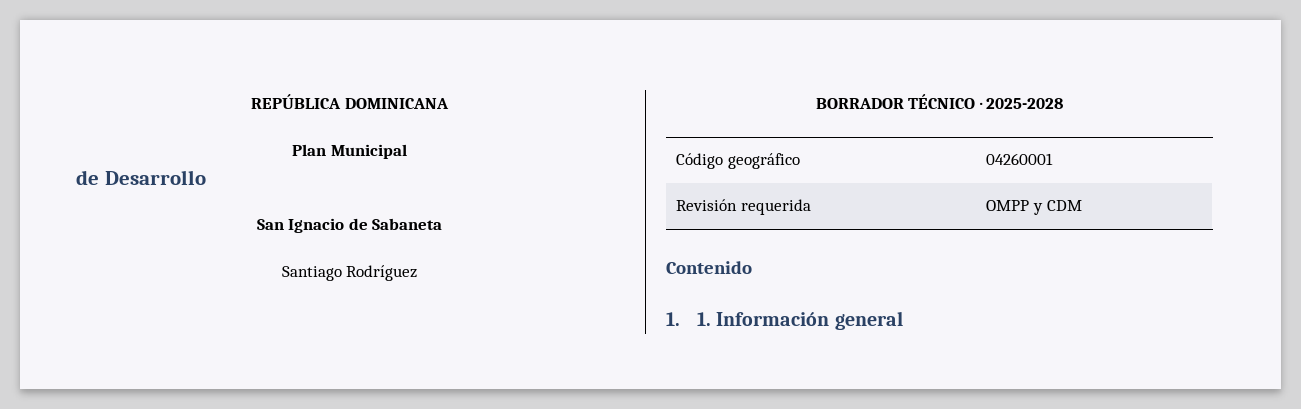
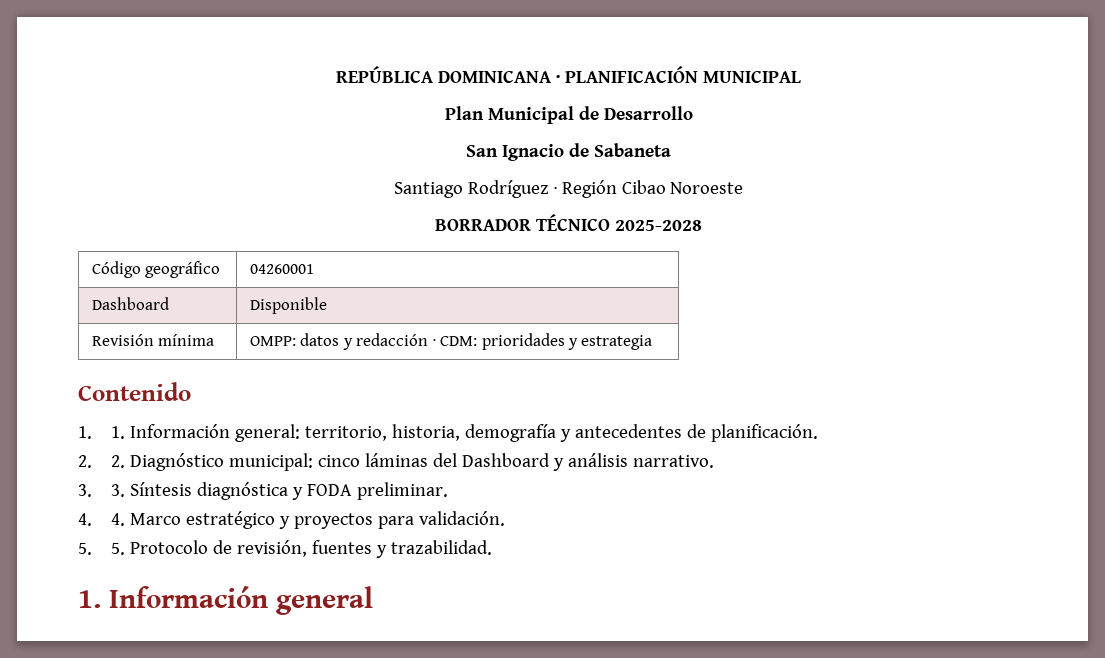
(449, 103) none -> [556,66,801,83] · PLANIFICACIÓN MUNICIPAL
(407, 151) // -> (574, 115) none
(418, 273) none -> [553,180,744,198] · Región Cibao Noroeste
[979,102,983,109] · -> (610, 222) none
(1054, 159) none -> [91,297,169,310] [249,297,327,314] // Dashboard | Disponible
[741,199,812,215] [986,200,1082,215] [666,261,752,274] [666,312,680,326] requerida | OMPP y CDM // Contenido // 1. -> [158,334,215,346] [249,333,653,350] [78,382,191,401] [78,424,819,442] [78,453,715,471] [78,482,449,500] [78,511,506,529] [78,540,493,558] mínima | OMPP: datos y redacción · CDM: prioridades y estrategia // Contenido // 1. 1. Información general: territorio, historia, demografía y antecedentes de planificación. // 2. 2. Diagnóstico municipal: cinco láminas del Dashboard y análisis narrativo. // 3. 3. Síntesis diagnóstica y FODA preliminar. // 4. 4. Marco estratégico y proyectos para validación. // 5. 5. Protocolo de revisión, fuentes y trazabilidad. //

